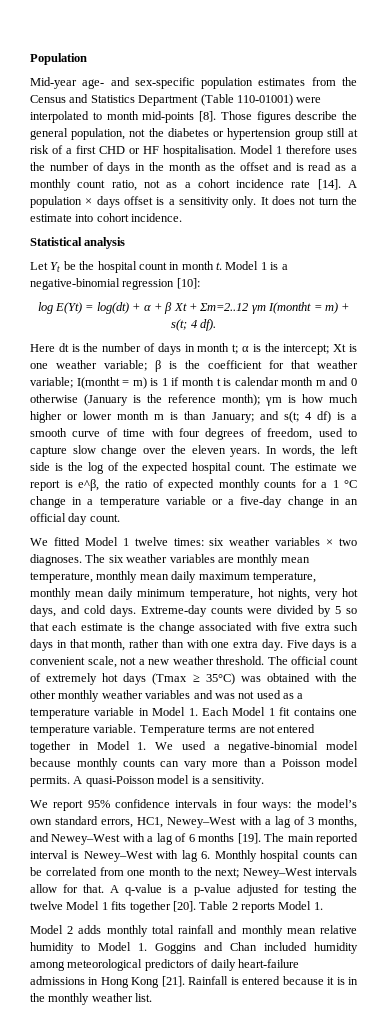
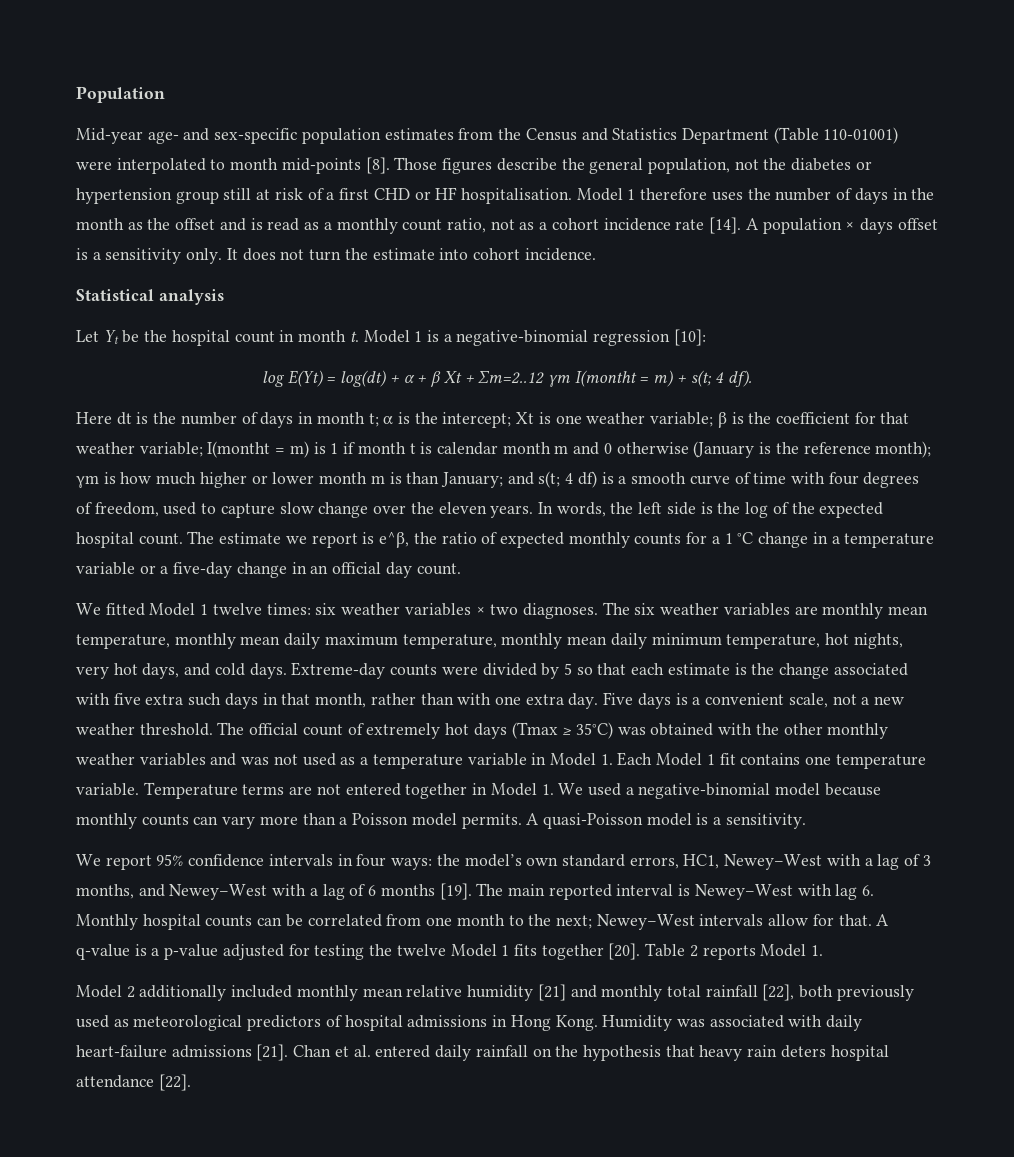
[78,925,358,937] [30,942,358,954] [30,959,299,971] [30,976,359,988] [30,993,153,1005] adds monthly total rainfall and monthly mean relative humidity to Model 1. Goggins and Chan included humidity among meteorological predictors of daily heart-failure admissions in Hong Kong [21]. Rainfall is entered because it is in the monthly weather list. -> [139,984,914,1001] [76,1015,863,1031] [76,1044,889,1061] [76,1074,191,1091] additionally included monthly mean relative humidity [21] and monthly total rainfall [22], both previously used as meteorological predictors of hospital admissions in Hong Kong. Humidity was associated with daily heart-failure admissions [21]. Chan et al. entered daily rainfall on the hypothesis that heavy rain deters hospital attendance [22].

